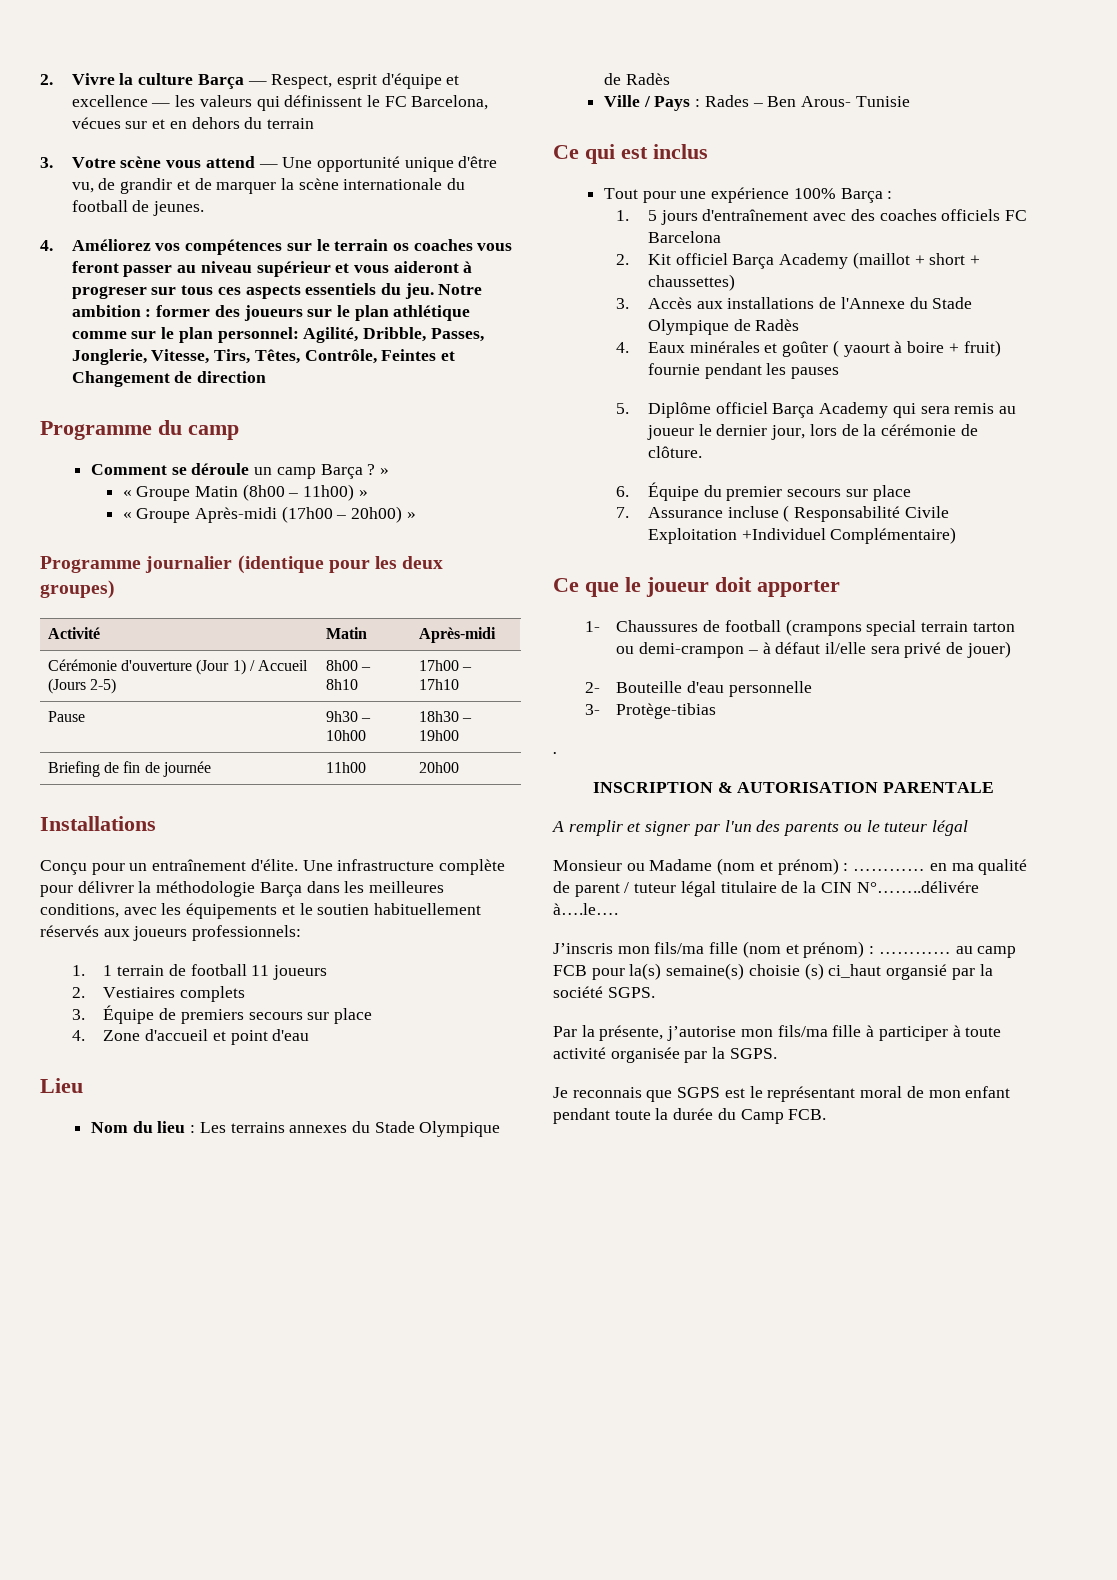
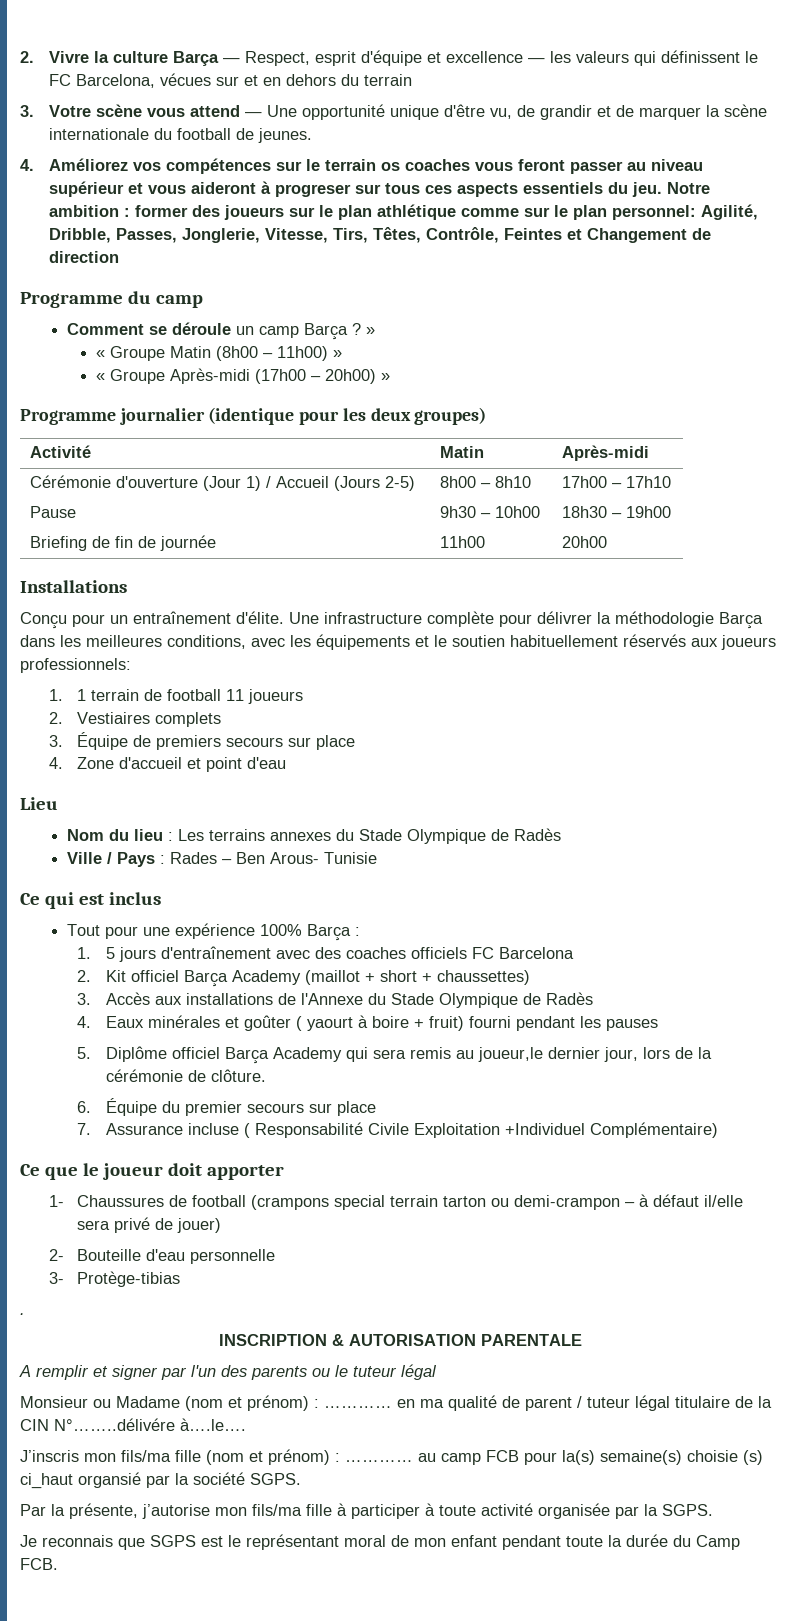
[648,363,701,375] fournie -> [469,1016,512,1028] fourni
[647,424,712,440] joueur le -> [478,1047,544,1062] joueur,le

